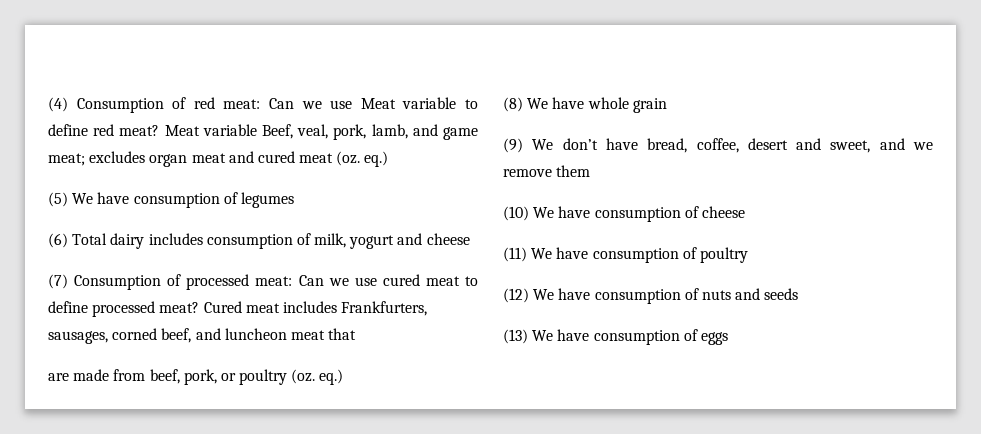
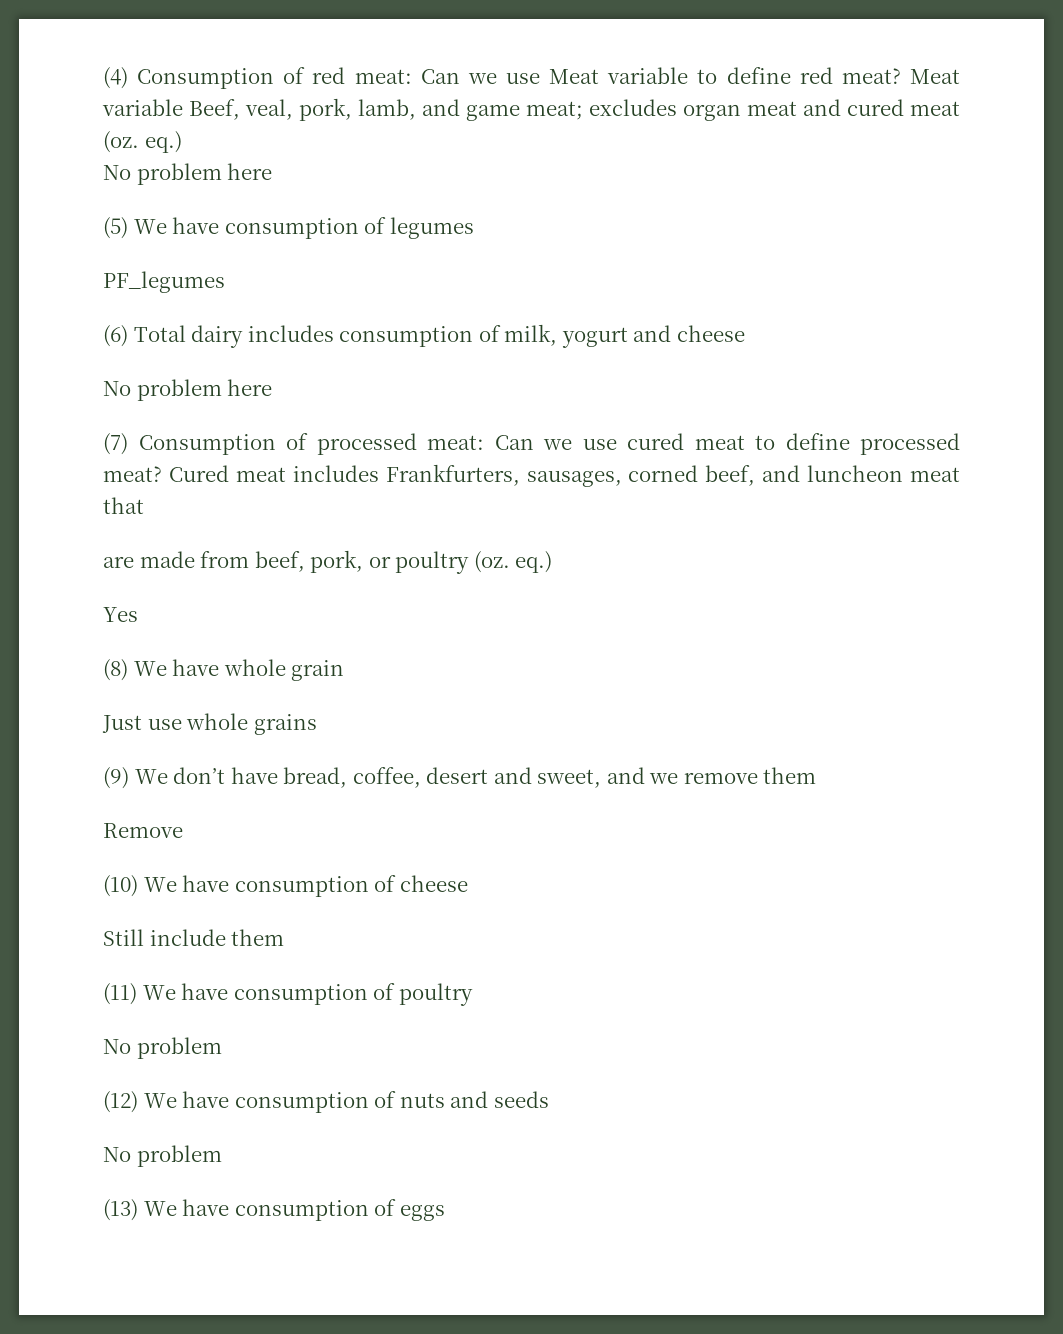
(389, 159) none -> [103,163,273,185] // No problem here
(294, 200) none -> [103,271,225,293] // PF_legumes
(470, 239) none -> [103,379,273,401] // No problem here
(344, 377) none -> [103,607,138,622] // Yes
(667, 105) none -> [102,713,317,735] // Just use whole grains
(591, 171) none -> [103,823,183,838] // Remove
(745, 212) none -> [103,929,285,946] // Still include them
(748, 255) none -> [103,1037,222,1059] // No problem
(799, 294) none -> [103,1145,222,1167] // No problem

